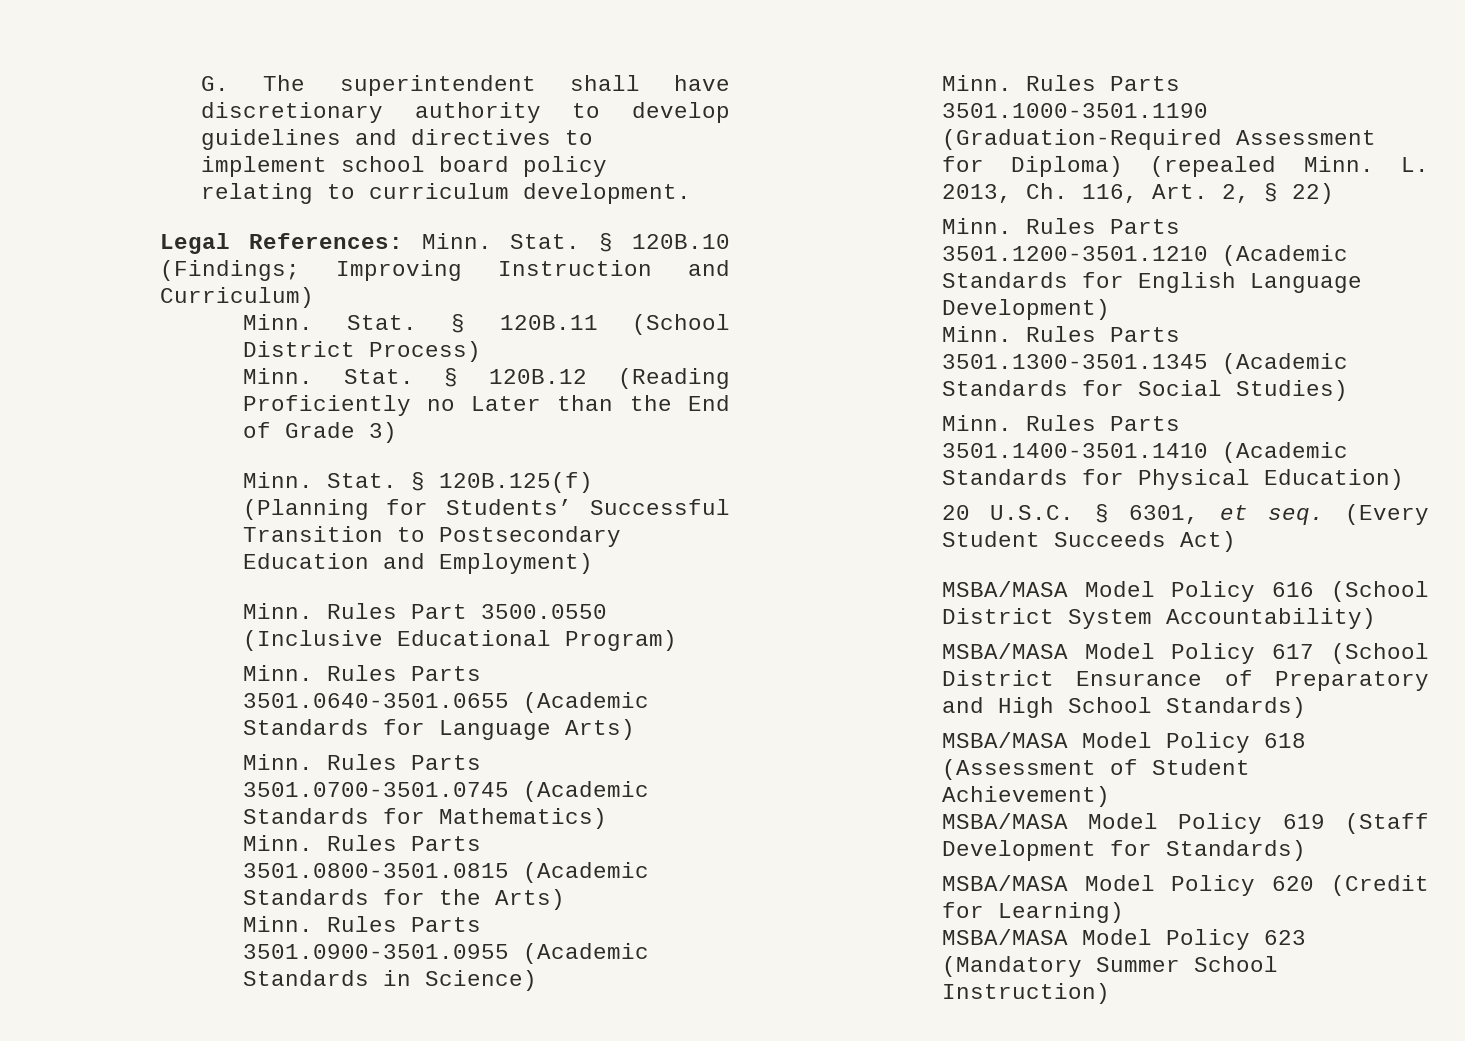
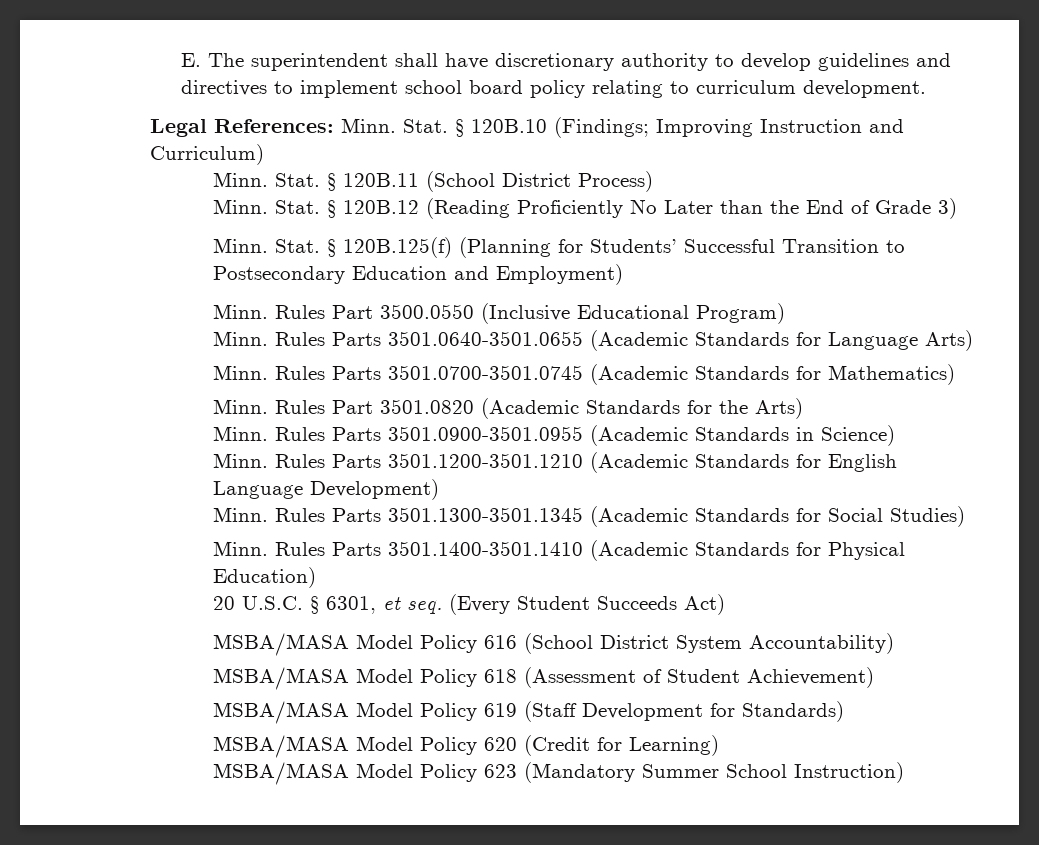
[201,76,230,91] G. -> [181,53,202,67] E.
[426,399,455,411] no -> [629,199,657,214] No
[410,836,481,851] [242,863,509,878] Parts 3501.0800-3501.0815 -> [331,399,474,414] Part 3501.0820
[941,75,1180,91] [941,103,1208,118] [941,129,1376,150] [941,156,1429,177] [941,183,1334,204] // Minn. Rules Parts 3501.1000-3501.1190 (Graduation-Required Assessment for Diploma) (repealed Minn. L. 2013, Ch. 116, Art. 2, § 22) -> (895, 435) none
[941,643,1429,664] [941,670,1429,691] [941,697,1306,718] // MSBA/MASA Model Policy 617 (School District Ensurance of Preparatory and High School Standards) -> (894, 643) none

